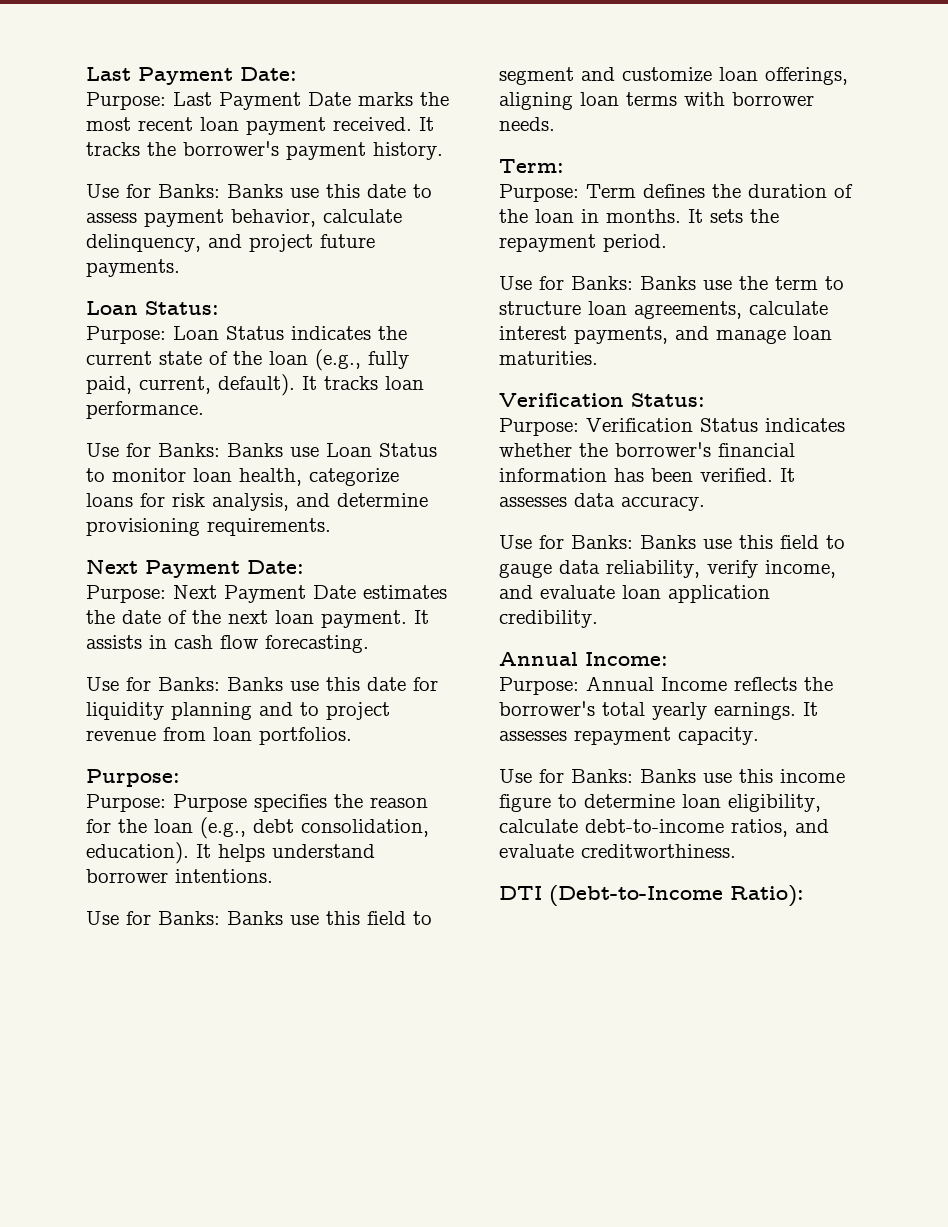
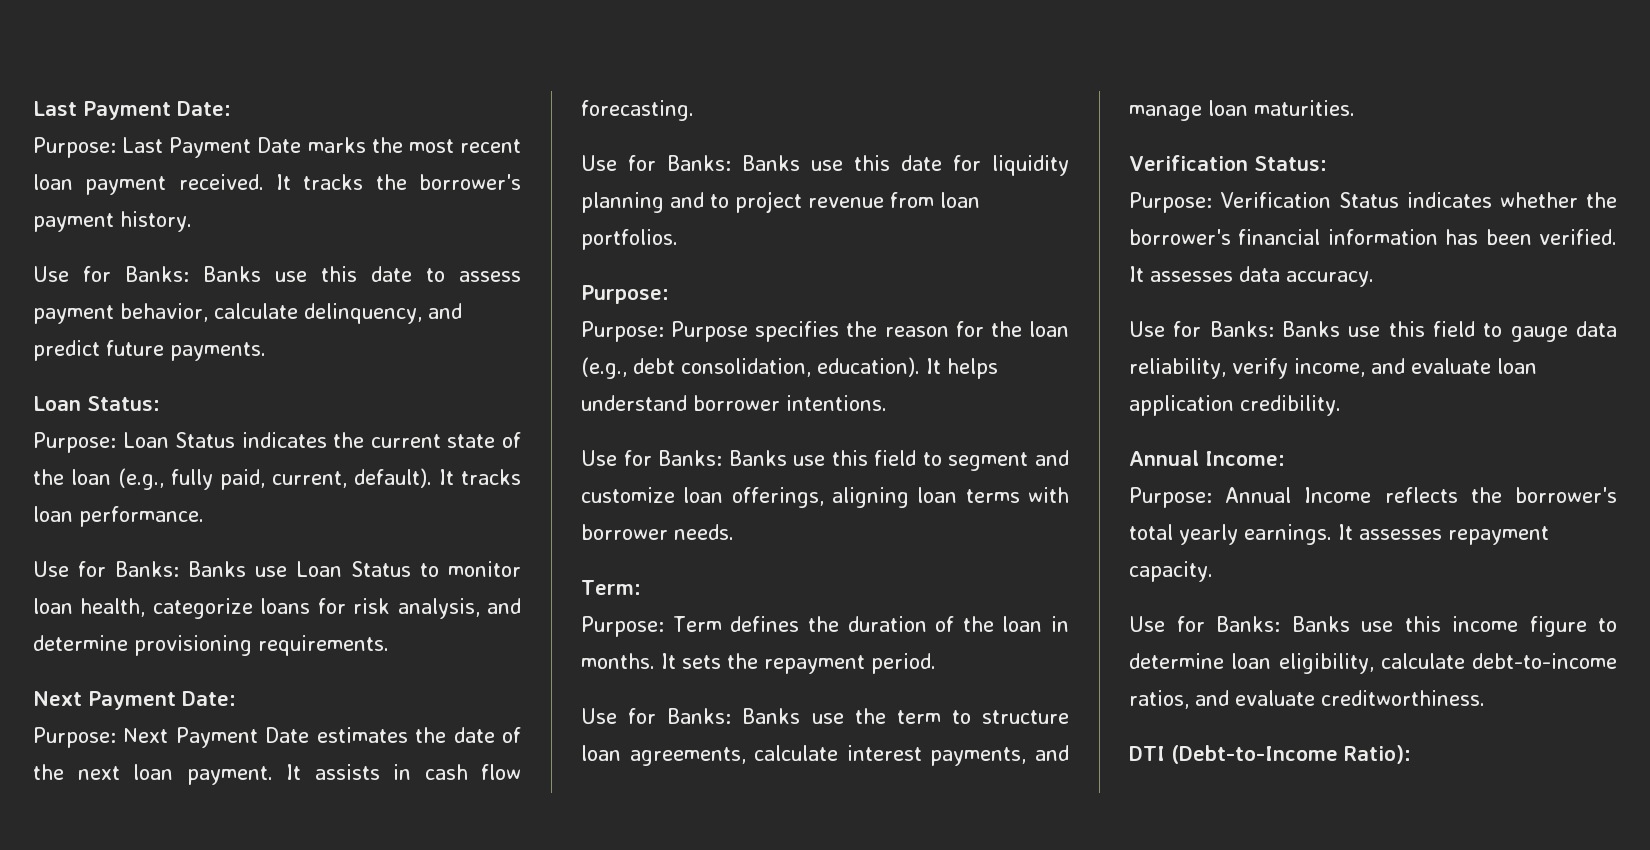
[249,234,313,252] project -> [33,340,100,361] predict

